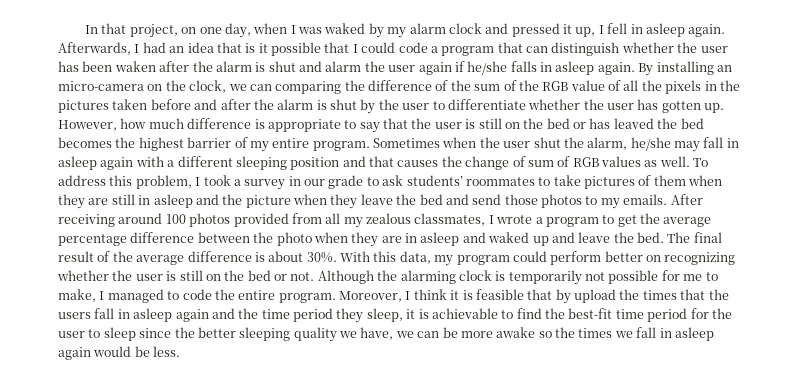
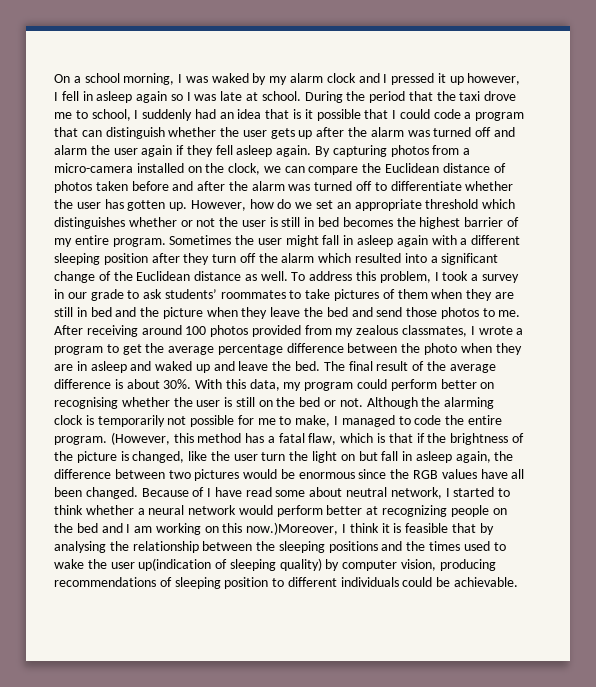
[85,23,288,38] In that project, on one day, when -> [54,73,175,85] On a school morning,
(509, 28) none -> [383,74,388,83] I
[575,27,596,37] up, -> [449,73,521,85] up however,
[688,24,726,37] [58,42,140,55] again. Afterwards, I -> [136,91,517,103] [54,109,193,121] again so I was late at school. During the period that the taxi drove me to school, I suddenly
[58,61,296,72] has been waken after the alarm is shut -> [270,127,492,139] gets up after the alarm was turned off
[467,61,732,76] [58,81,144,91] he/she falls in asleep again. By installing an micro-camera -> [186,145,471,157] [54,163,184,173] they fell asleep again. By capturing photos from a micro-camera installed
[275,80,740,94] [58,100,109,113] comparing the difference of the sum of the RGB value of all the pixels in the pictures -> [308,163,506,175] [54,181,92,193] compare the Euclidean distance of photos
[316,99,430,114] is shut by the user -> [288,181,373,191] was turned off
[148,118,678,133] much difference is appropriate to say that the user is still on the bed or has leaved the -> [277,199,516,211] [54,217,315,229] do we set an appropriate threshold which distinguishes whether or not the user is still in
[442,137,700,152] when the user shut the alarm, he/she may -> [235,235,319,247] the user might
[342,156,641,170] and that causes the change of sum of RGB values -> [151,253,499,265] [54,271,242,283] after they turn off the alarm which resulted into a significant change of the Euclidean distance
[153,194,193,208] asleep -> [90,307,112,317] bed
[600,194,668,209] my emails. -> [498,310,521,317] me.
[325,213,341,224] all -> (332, 330) none
[664,252,736,265] recognizing -> [54,397,118,409] recognising
[339,291,402,302] Moreover, -> [110,432,524,445] [54,451,514,463] [54,469,525,481] [54,487,511,499] [54,505,507,517] [54,522,339,535] (However, this method has a fatal flaw, which is that if the brightness of the picture is changed, like the user turn the light on but fall in asleep again, the difference between two pictures would be enormous since the RGB values have all been changed. Because of I have read some about neutral network, I started to think whether a neural network would perform better at recognizing people on the bed and I am working on this now.)Moreover,
[574,289,729,303] [58,308,732,323] [58,327,714,342] [58,346,181,360] upload the times that the users fall in asleep again and the time period they sleep, it is achievable to find the best-fit time period for the user to sleep since the better sleeping quality we have, we can be more awake so the times we fall in asleep again would be less. -> [54,541,506,553] [54,558,496,571] [54,577,519,589] analysing the relationship between the sleeping positions and the times used to wake the user up(indication of sleeping quality) by computer vision, producing recommendations of sleeping position to different individuals could be achievable.

